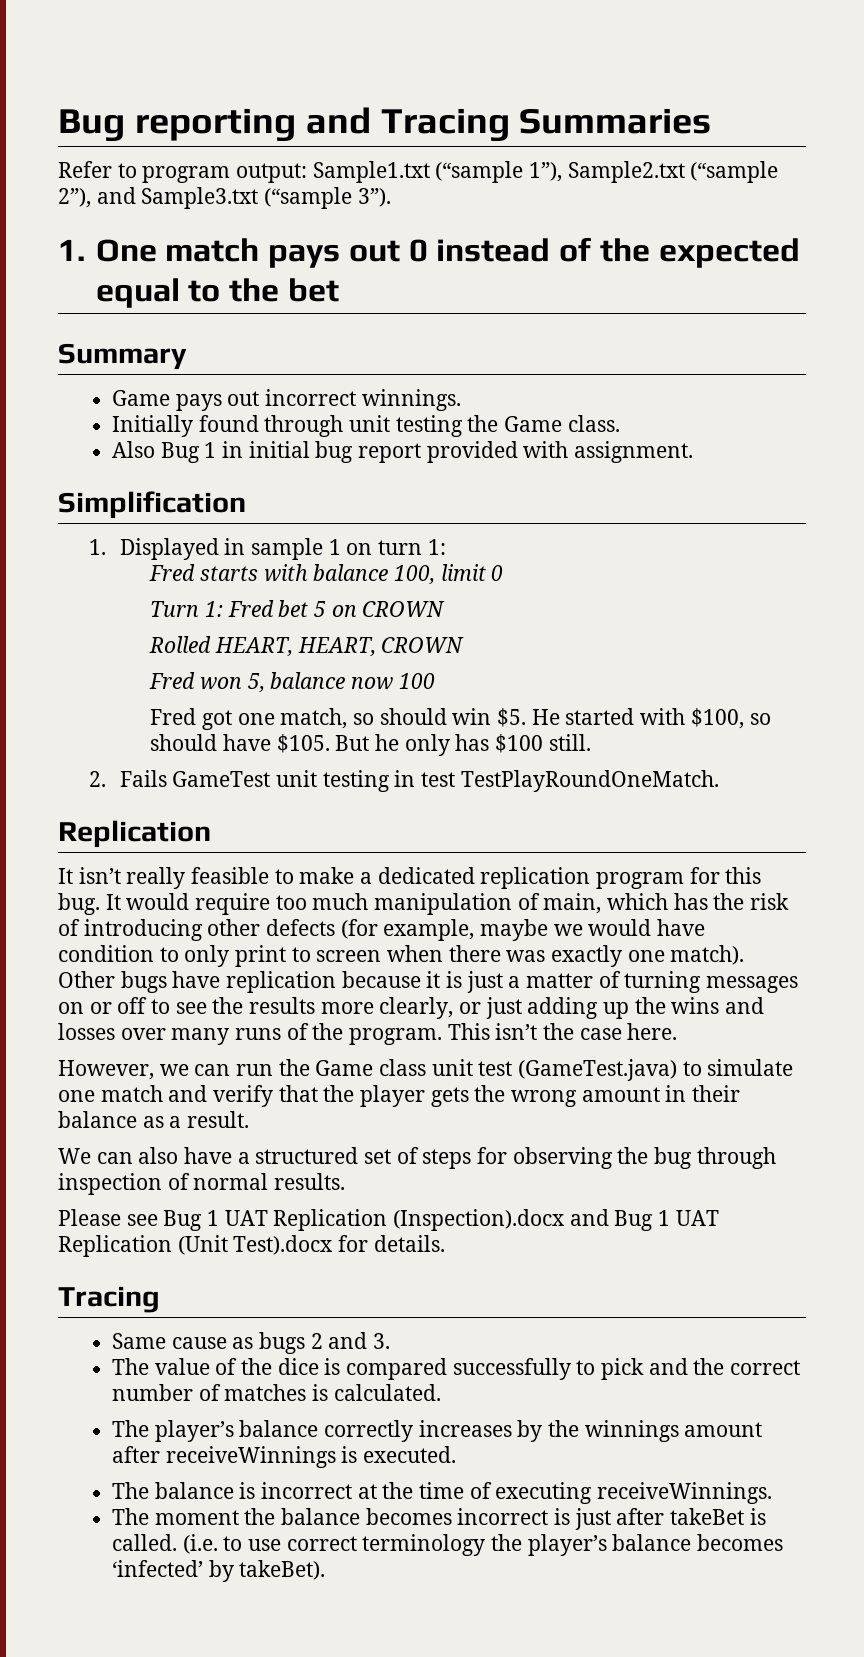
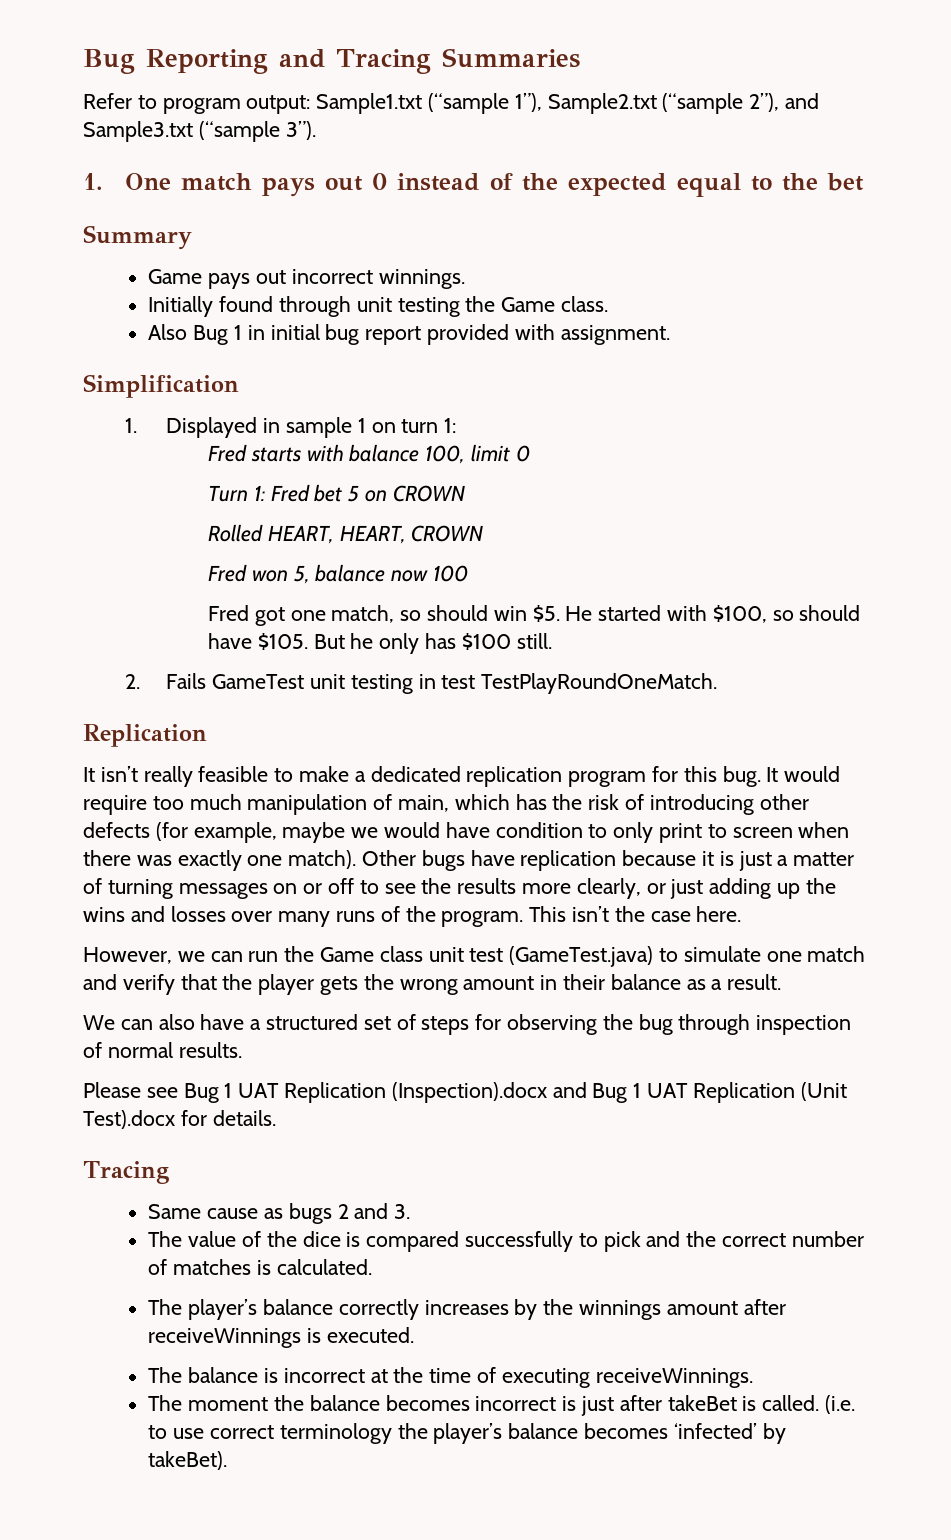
[58,108,296,142] Bug reporting -> [83,49,268,74] Bug Reporting

